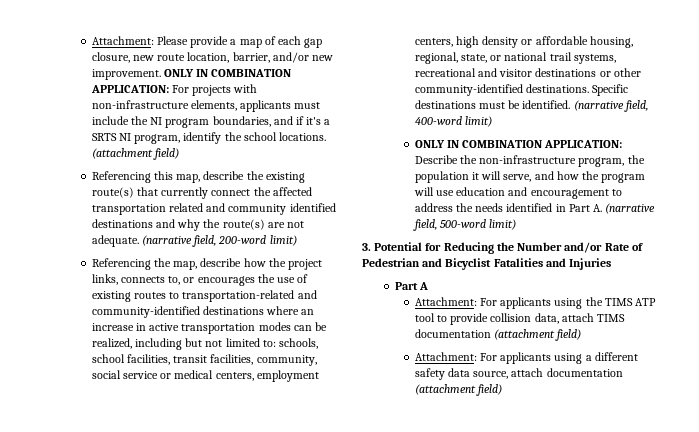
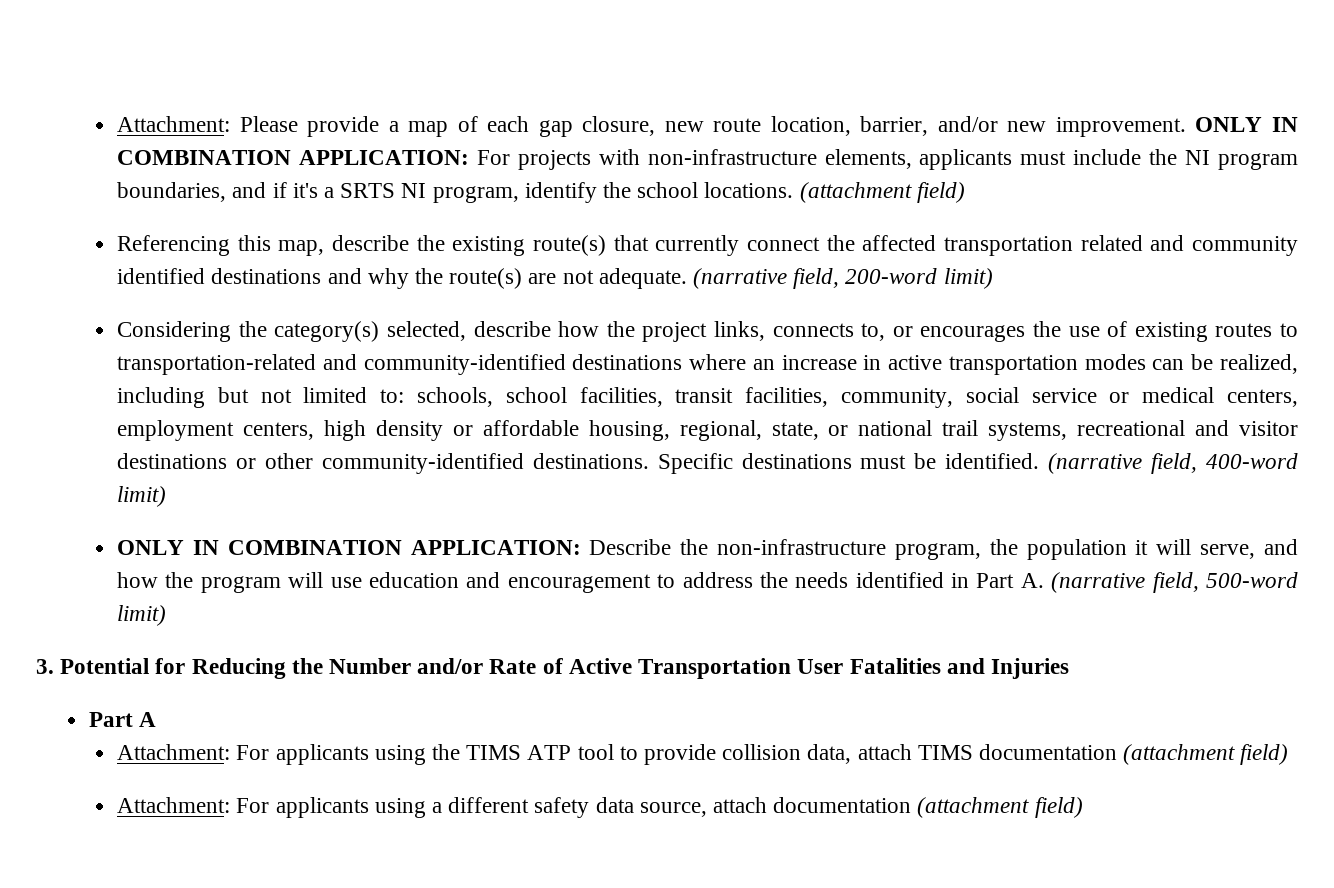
[91,258,198,270] Referencing the map, -> [117,321,466,342] Considering the category(s) selected,
[362,258,492,270] Pedestrian and Bicyclist -> [568,658,844,679] Active Transportation User

